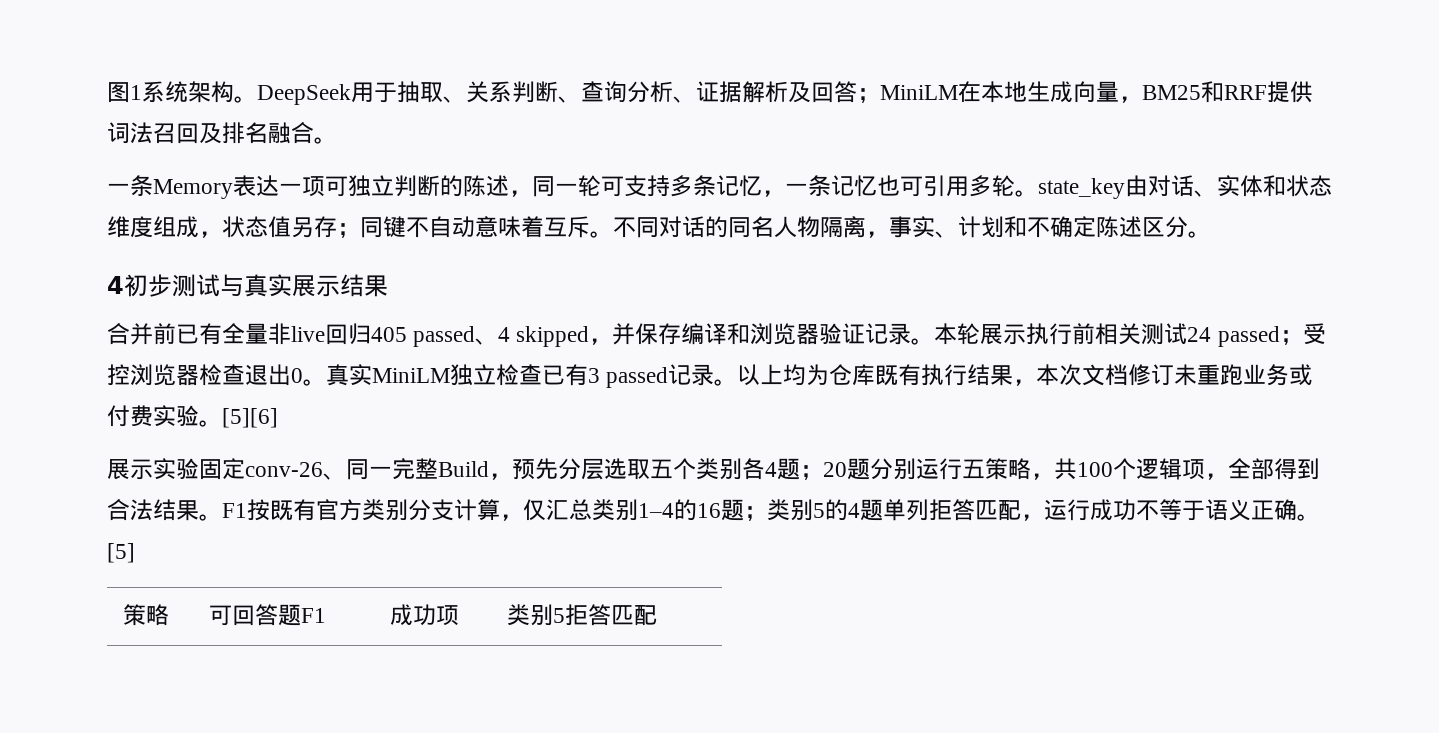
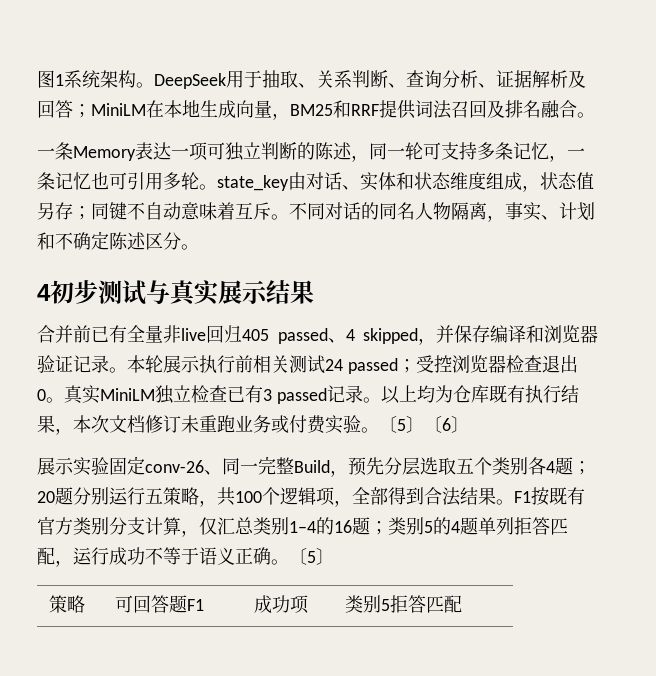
[222,408,278,428] [5][6] -> [379,416,469,433] 〔5〕〔6〕
[107,543,135,563] [5] -> [289,548,334,565] 〔5〕

